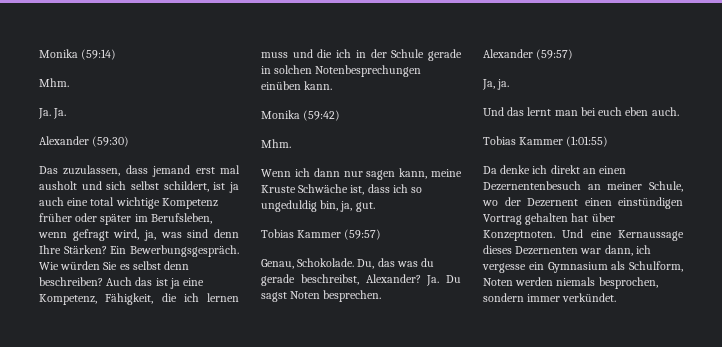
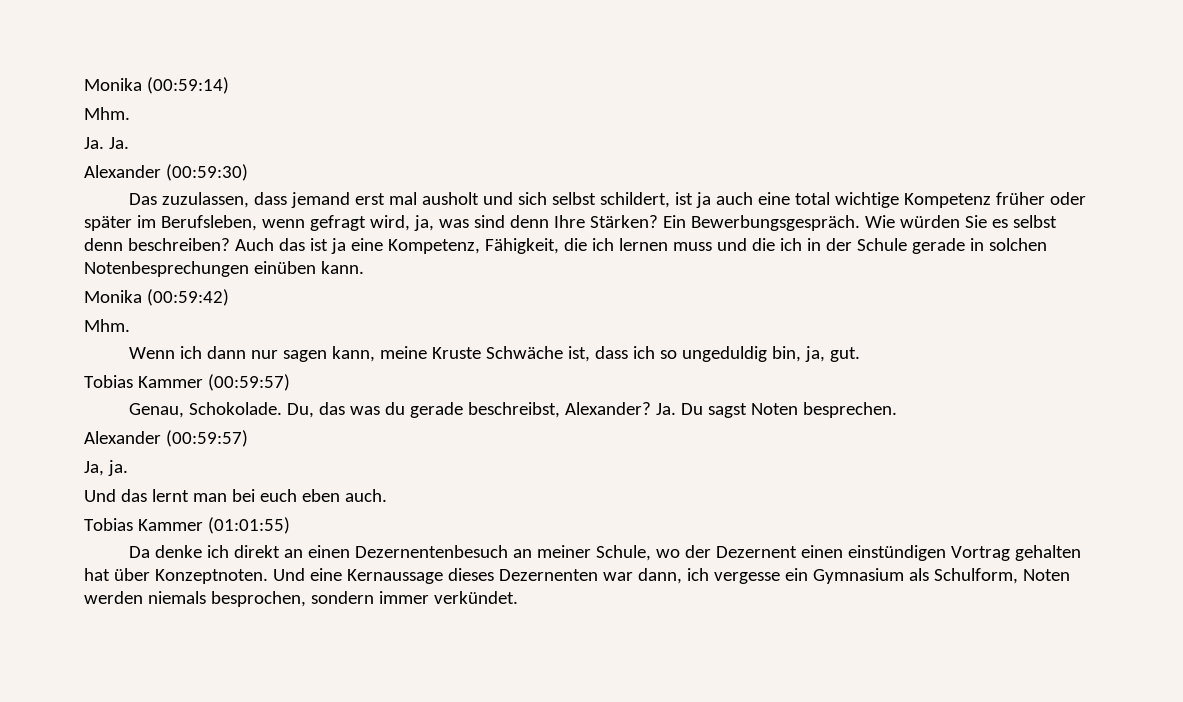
[39,49,117,60] Monika (59:14) -> [84,77,229,94] Monika (00:59:14)
[92,136,130,147] (59:30) -> [165,164,248,181] (00:59:30)
[303,110,341,121] (59:42) -> [146,289,229,306] (00:59:42)
[344,229,382,240] (59:57) -> [207,374,290,391] (00:59:57)
[536,49,574,60] (59:57) -> [165,430,248,447] (00:59:57)
[566,136,609,147] (1:01:55) -> [207,517,290,534] (01:01:55)

